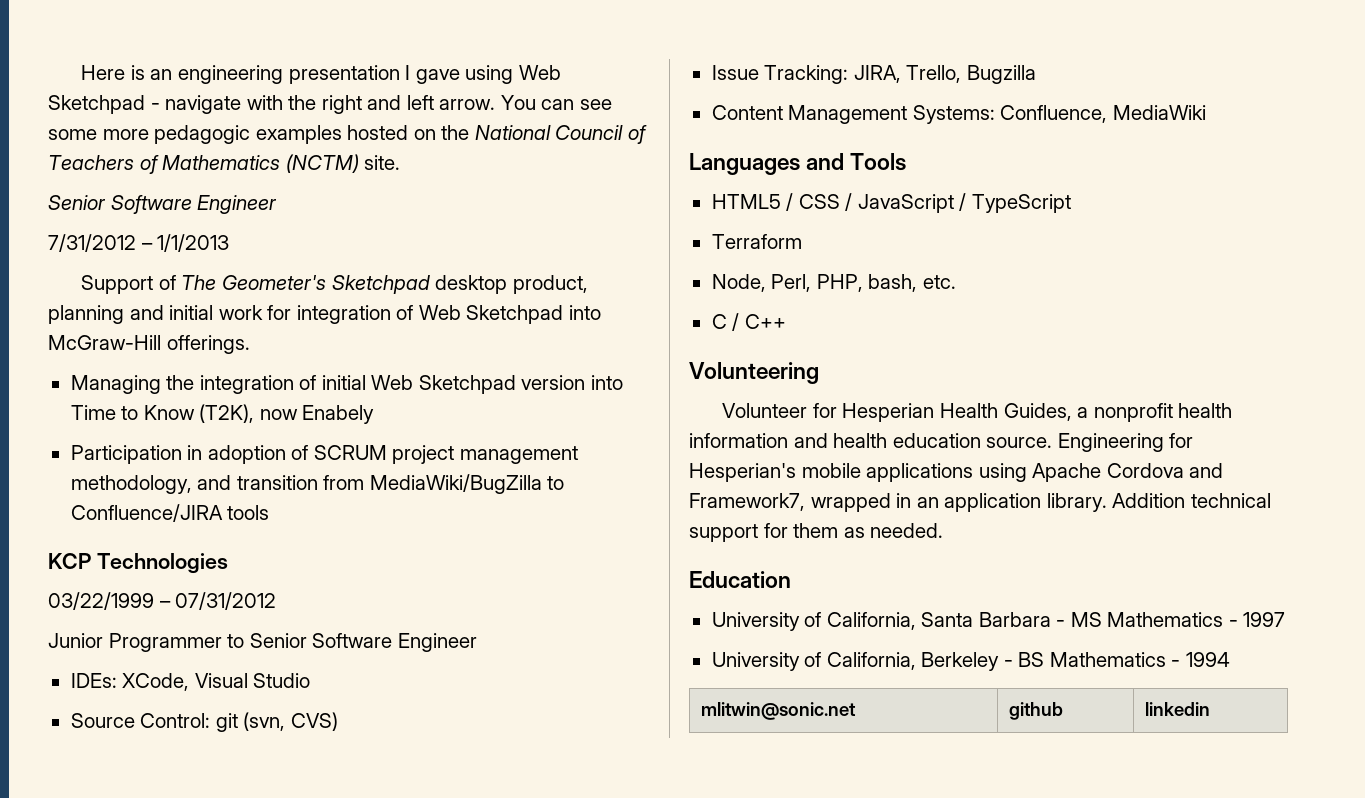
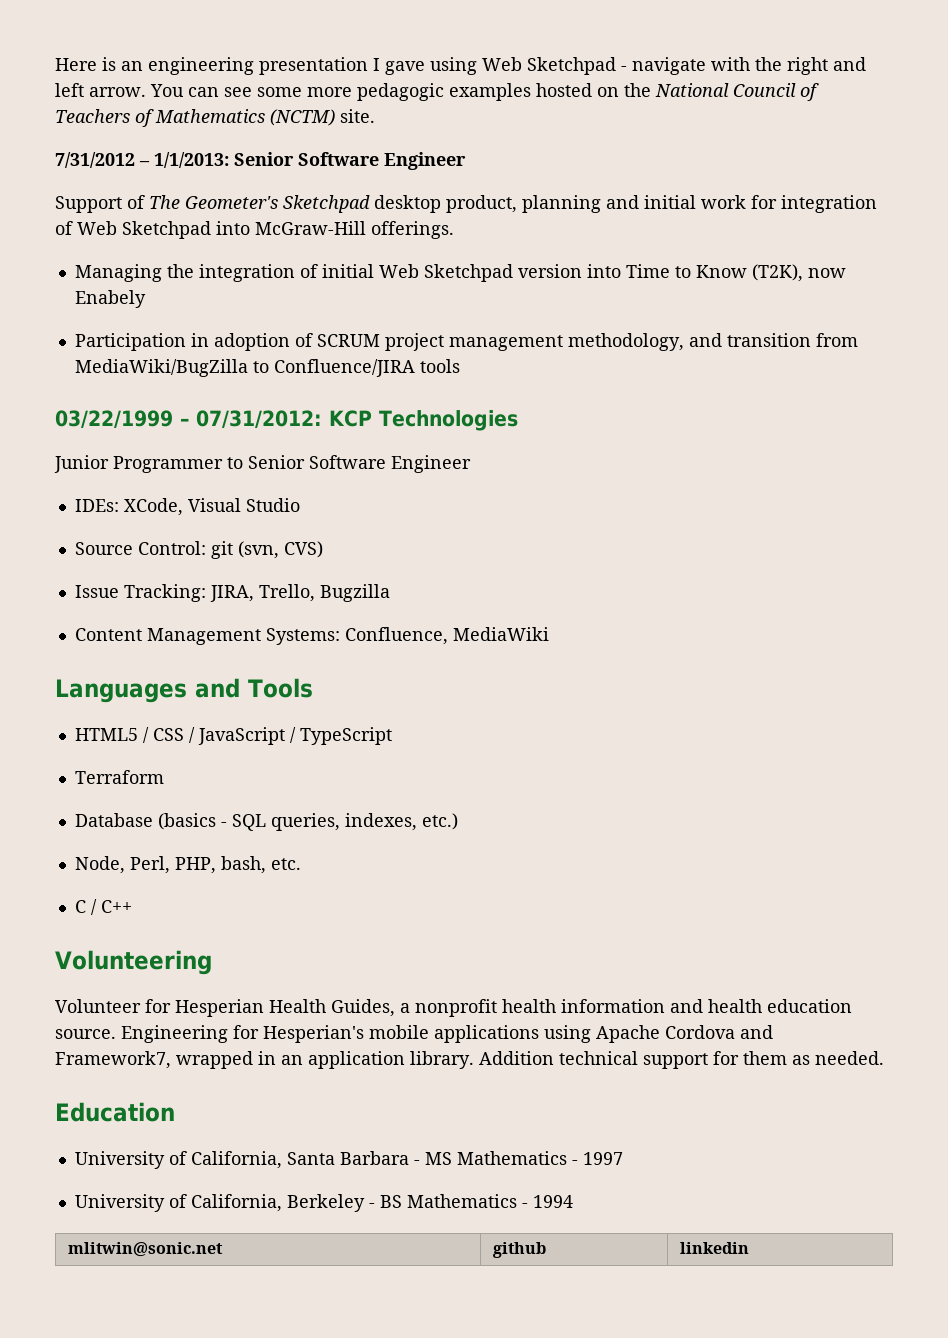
[48,195,278,214] [48,234,230,252] Senior Software Engineer // 7/31/2012 – 1/1/2013 -> [55,152,466,170] 7/31/2012 – 1/1/2013: Senior Software Engineer
(270, 512) none -> [55,410,322,428] 03/22/1999 – 07/31/2012:
[48,592,277,610] // 03/22/1999 – 07/31/2012 -> (518, 420) none
(802, 241) none -> [74,813,458,831] // Database (basics - SQL queries, indexes, etc.)

